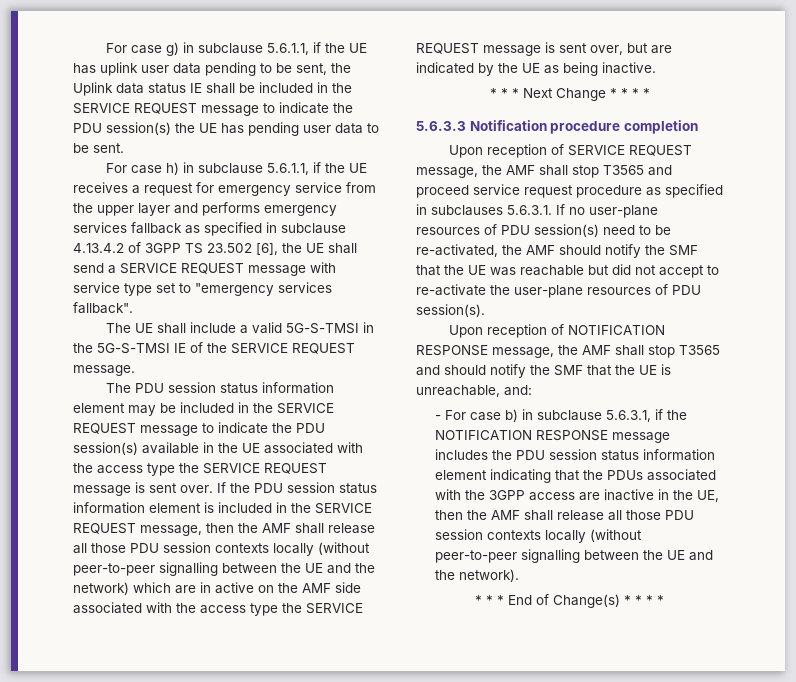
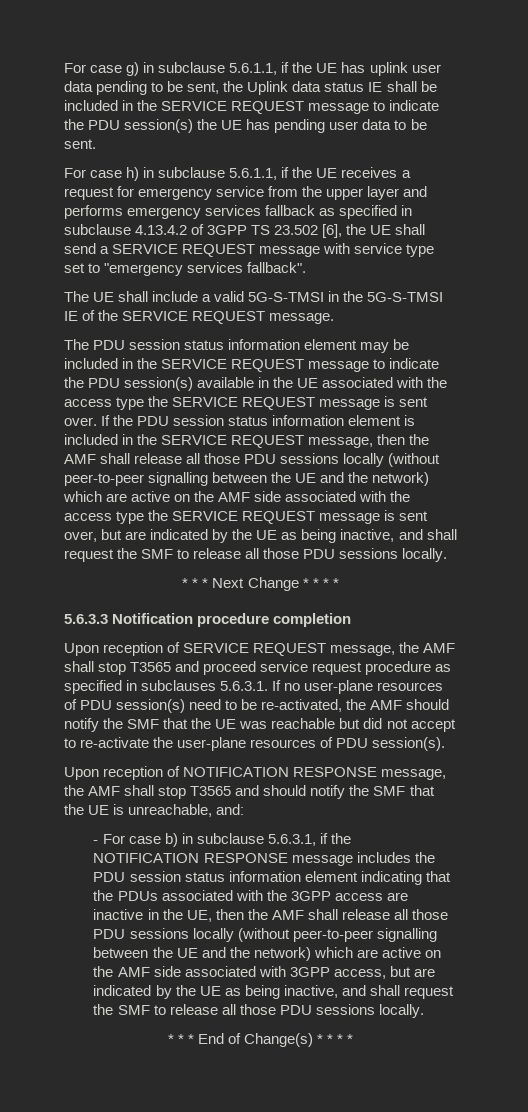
[163,542,269,553] session contexts -> [280,453,340,464] sessions
[200,582,211,593] in -> (128, 497) none
[602,62,656,74] inactive. -> [340,529,457,542] [64,548,448,562] inactive, and shall request the SMF to release all those PDU sessions locally.
[435,529,643,543] [435,549,714,563] [435,569,520,582] session contexts locally (without peer-to-peer signalling between the UE and the network). -> [129,928,437,942] [93,947,441,961] [93,966,435,979] [93,985,454,999] [93,1004,424,1018] sessions locally (without peer-to-peer signalling between the UE and the network) which are active on the AMF side associated with 3GPP access, but are indicated by the UE as being inactive, and shall request the SMF to release all those PDU sessions locally.

